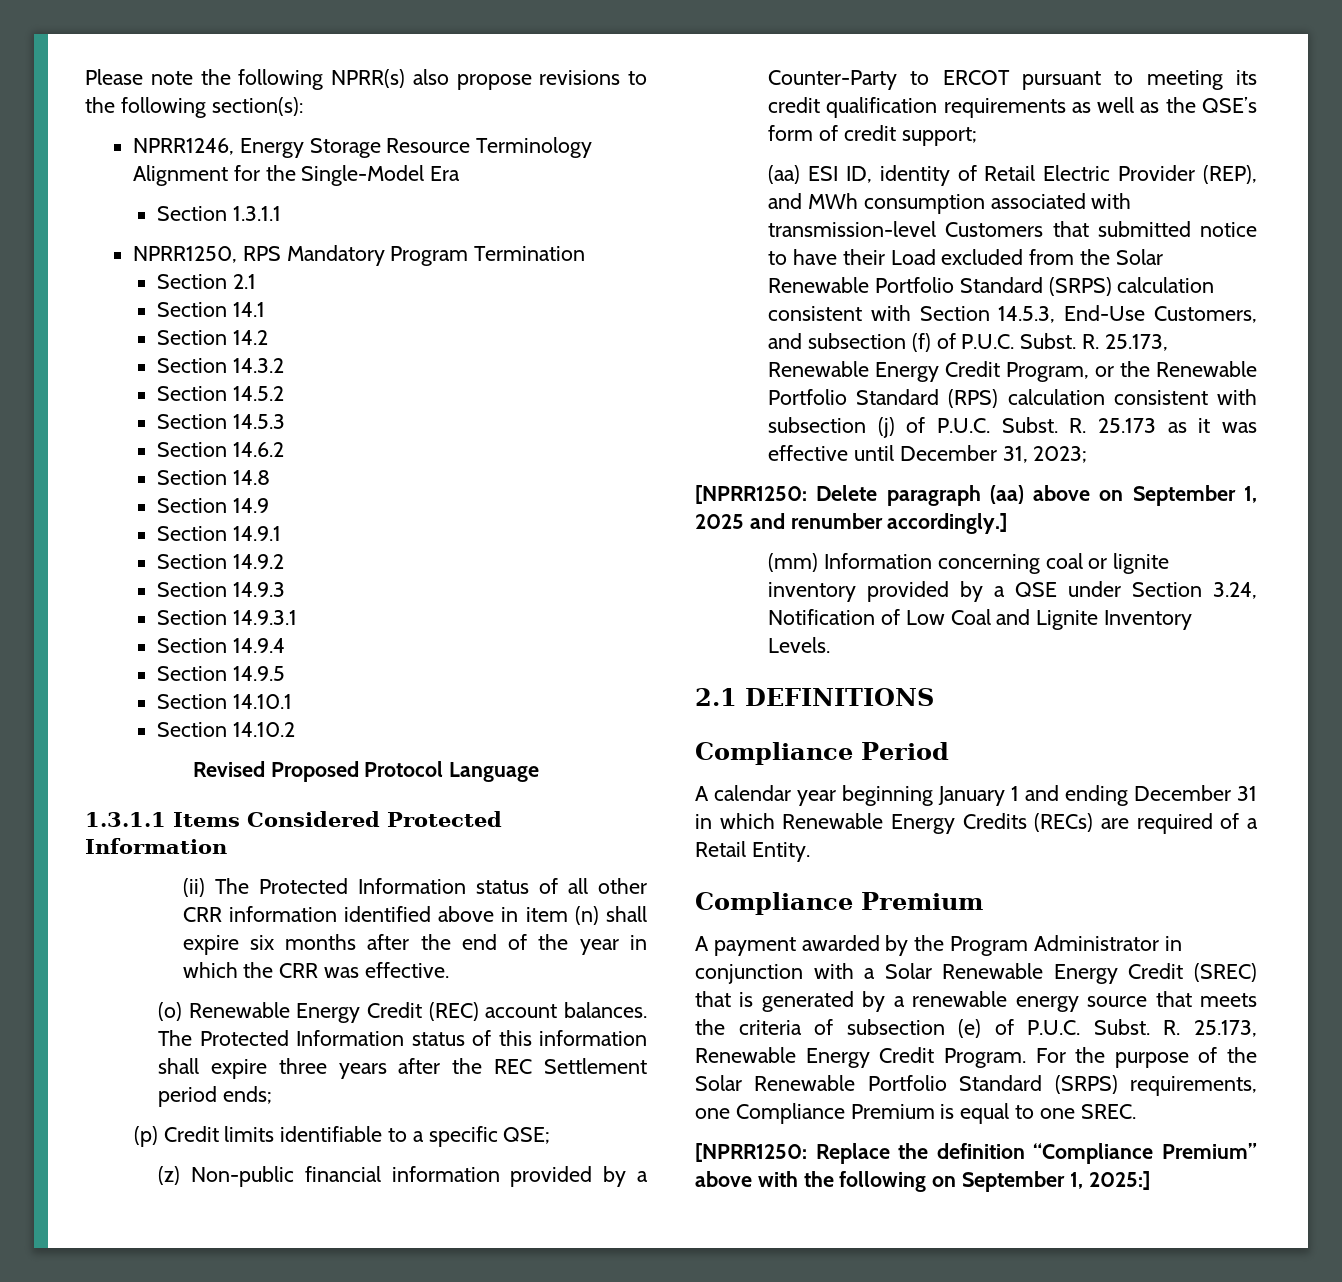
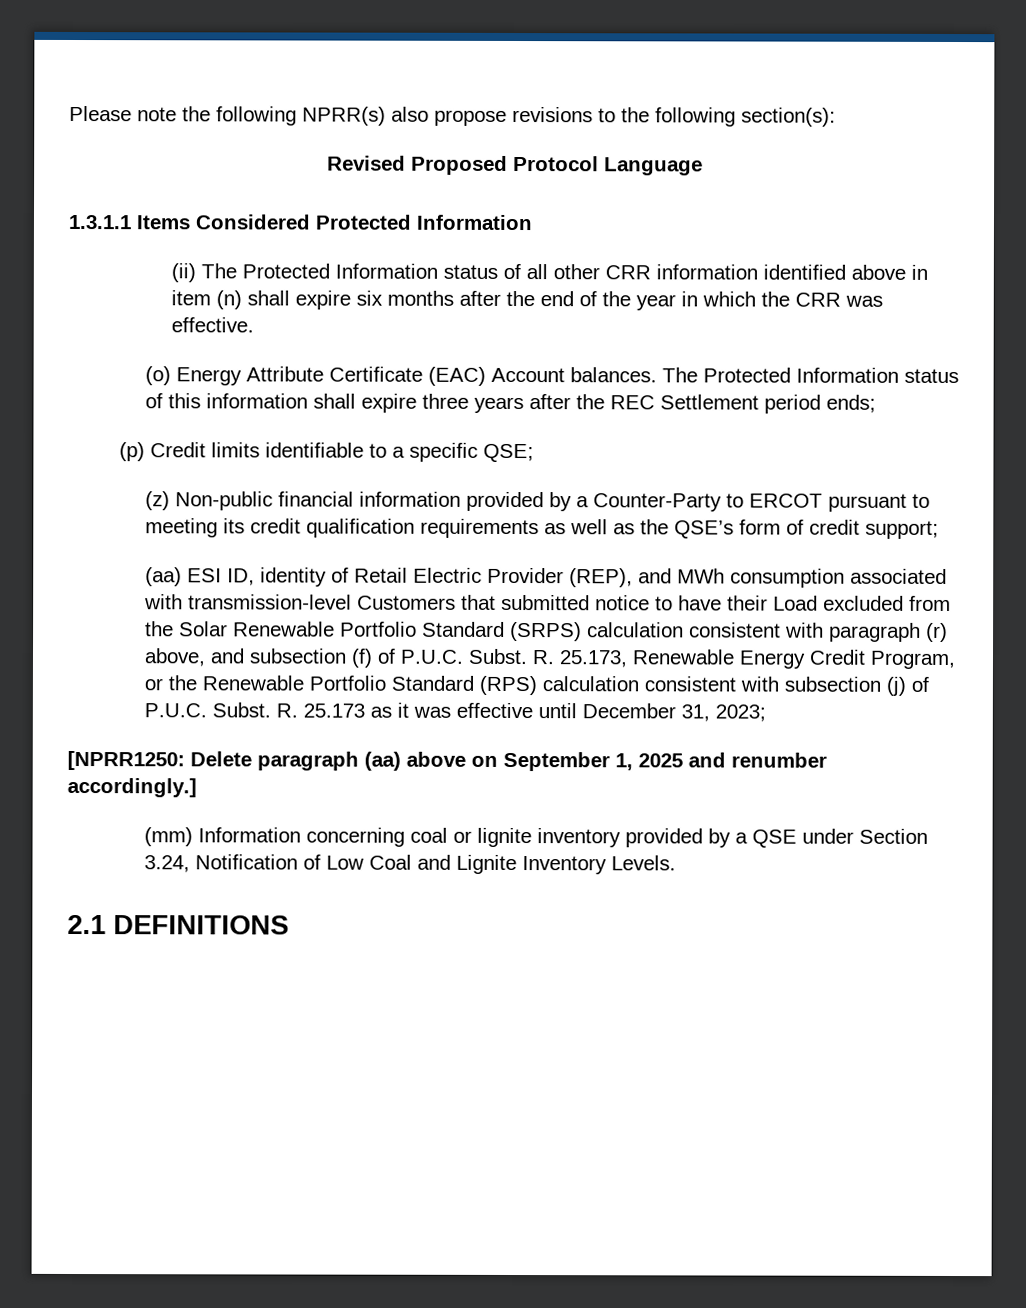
[133,137,593,158] [133,165,461,186] [157,206,282,221] [133,245,586,266] [157,274,257,289] [157,302,266,317] [157,330,269,345] [157,358,285,373] [157,386,285,401] [157,414,286,429] [157,442,285,457] [157,470,271,485] [157,498,270,513] [157,526,282,541] [157,554,285,569] [157,582,286,597] [157,610,298,625] [157,638,286,653] [157,666,286,681] [157,694,293,709] [157,722,296,737] // NPRR1246, Energy Storage Resource Terminology Alignment for the Single-Model Era // Section 1.3.1.1 // NPRR1250, RPS Mandatory Program Termination // Section 2.1 // Section 14.1 // Section 14.2 // Section 14.3.2 // Section 14.5.2 // Section 14.5.3 // Section 14.6.2 // Section 14.8 // Section 14.9 // Section 14.9.1 // Section 14.9.2 // Section 14.9.3 // Section 14.9.3.1 // Section 14.9.4 // Section 14.9.5 // Section 14.10.1 // Section 14.10.2 -> (836, 117) none
[188,1002,558,1023] Renewable Energy Credit (REC) account -> [175,366,565,386] Energy Attribute Certificate (EAC) Account
[919,305,1257,323] Section 14.5.3, End-Use Customers, -> [828,622,948,642] [143,648,206,667] paragraph (r) above,
[695,742,949,765] [695,785,1257,806] [695,813,1258,834] [695,841,810,862] [695,892,983,915] [695,935,1182,956] [695,963,1257,984] [695,991,1257,1012] [695,1019,1257,1038] [695,1047,1257,1068] [695,1075,1257,1096] [695,1103,1136,1124] [695,1143,1257,1164] [695,1171,1150,1192] // Compliance Period // A calendar year beginning January 1 and ending December 31 in which Renewable Energy Credits (RECs) are required of a Retail Entity. // Compliance Premium // A payment awarded by the Program Administrator in conjunction with a Solar Renewable Energy Credit (SREC) that is generated by a renewable energy source that meets the criteria of subsection (e) of P.U.C. Subst. R. 25.173, Renewable Energy Credit Program. For the purpose of the Solar Renewable Portfolio Standard (SRPS) requirements, one Compliance Premium is equal to one SREC. // [NPRR1250: Replace the definition “Compliance Premium” above with the following on September 1, 2025:] -> (289, 925) none

